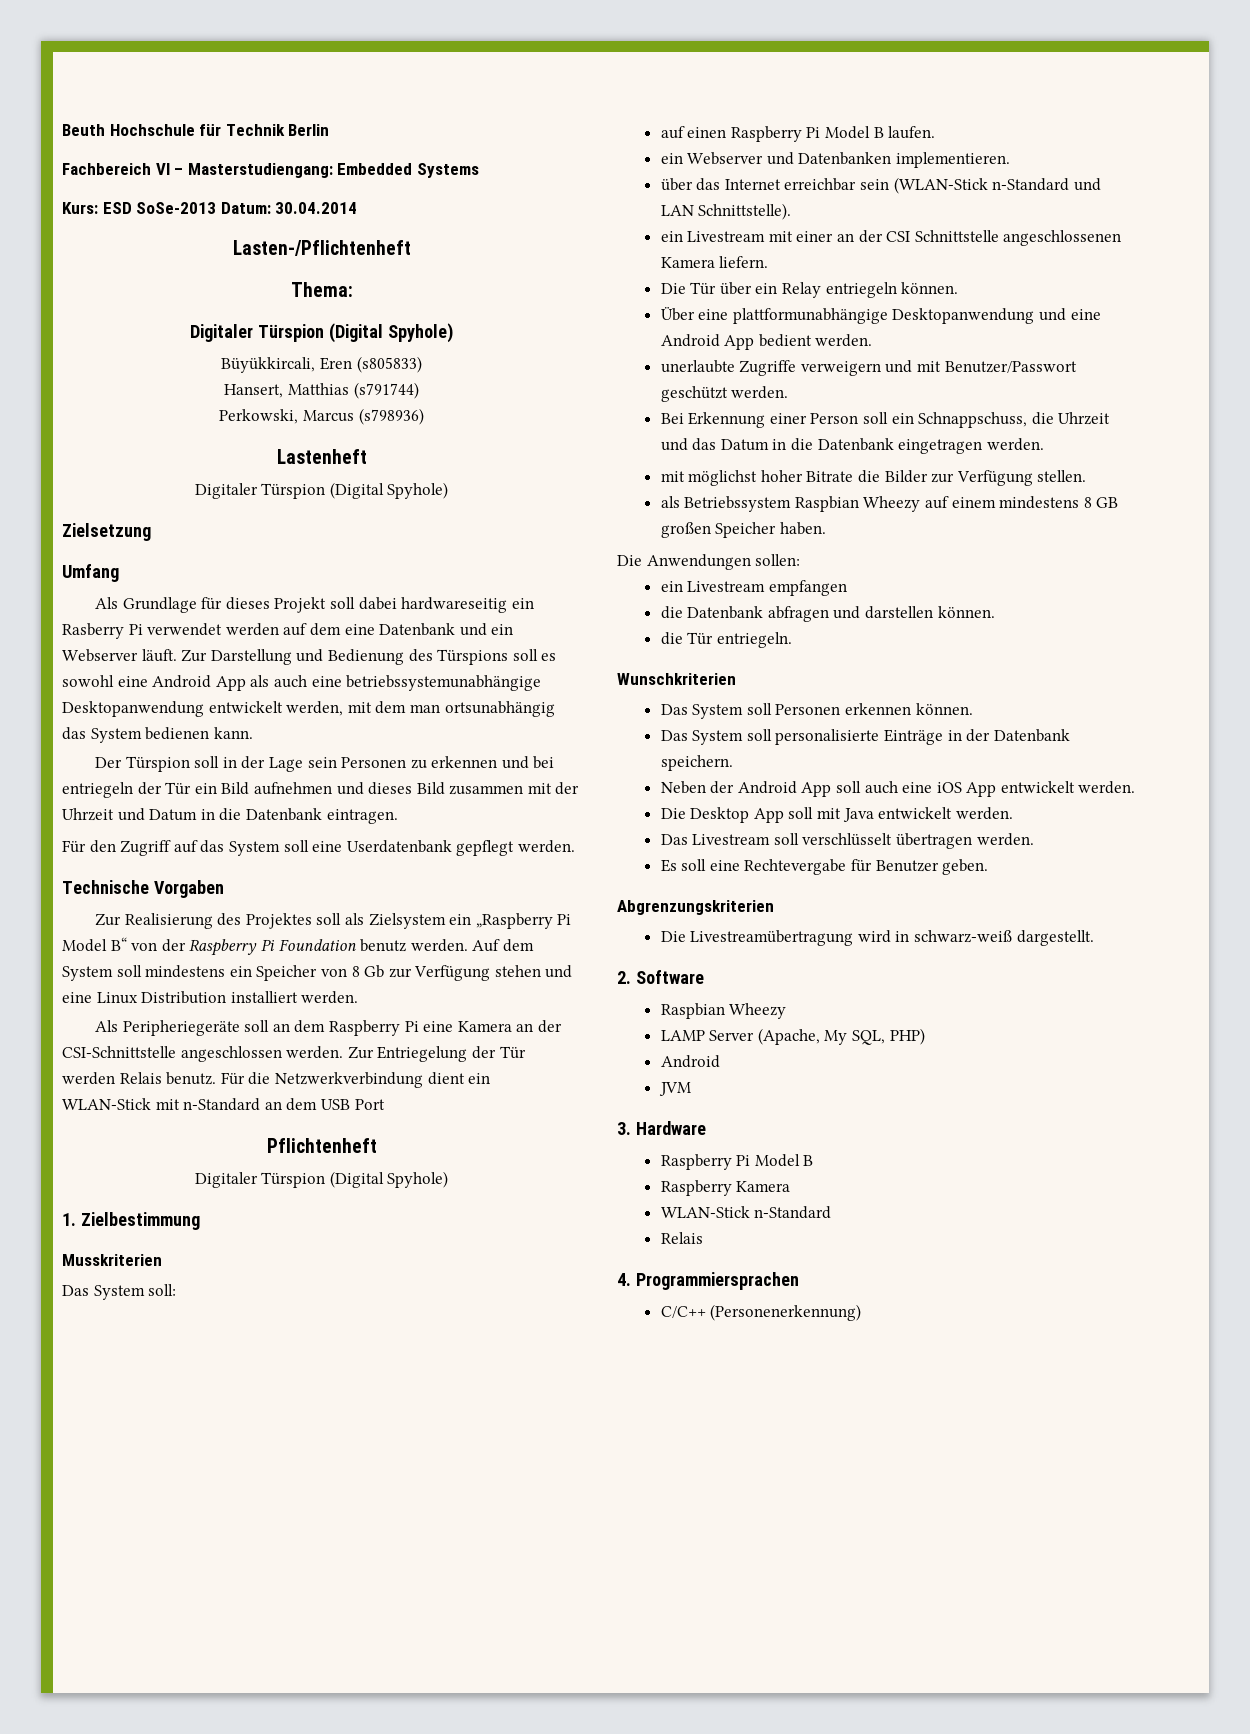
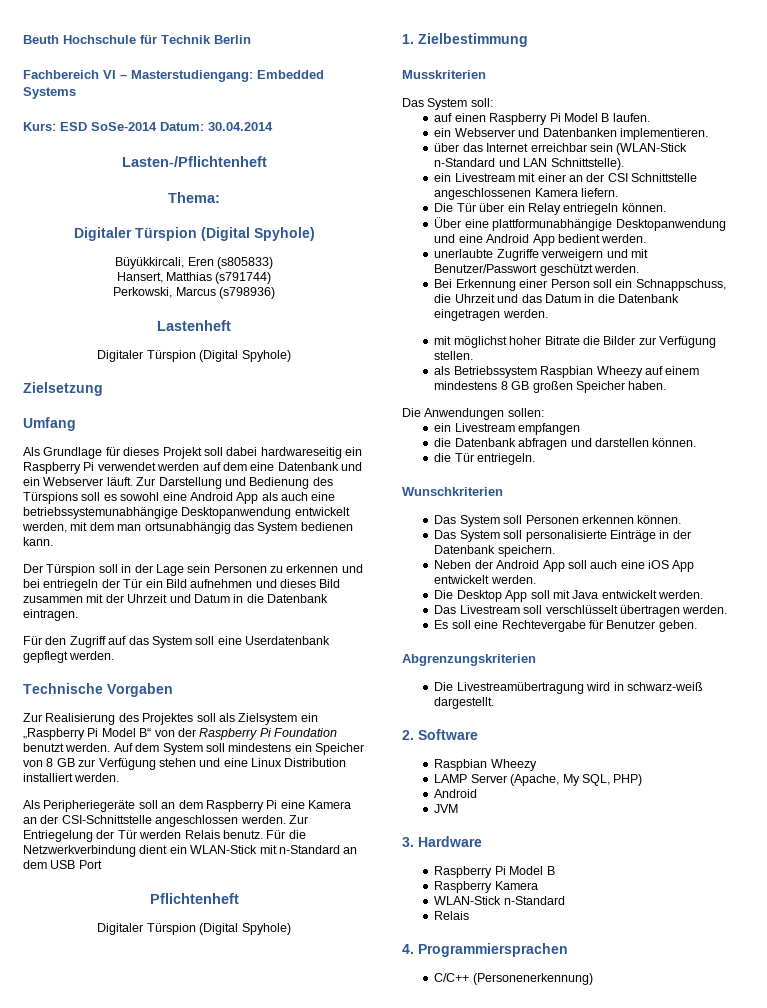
[136,202,217,214] SoSe-2013 -> [91,122,157,131] SoSe-2014
[62,623,124,639] Rasberry -> [23,462,81,474] Raspberry
[360,939,407,952] benutz -> [23,743,64,752] benutzt
[364,965,385,978] Gb -> [56,758,75,767] GB

